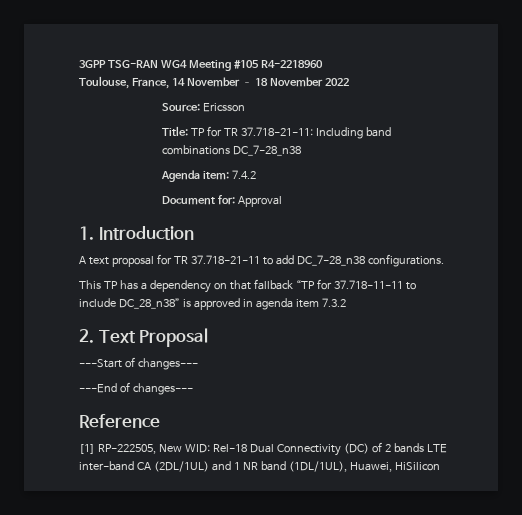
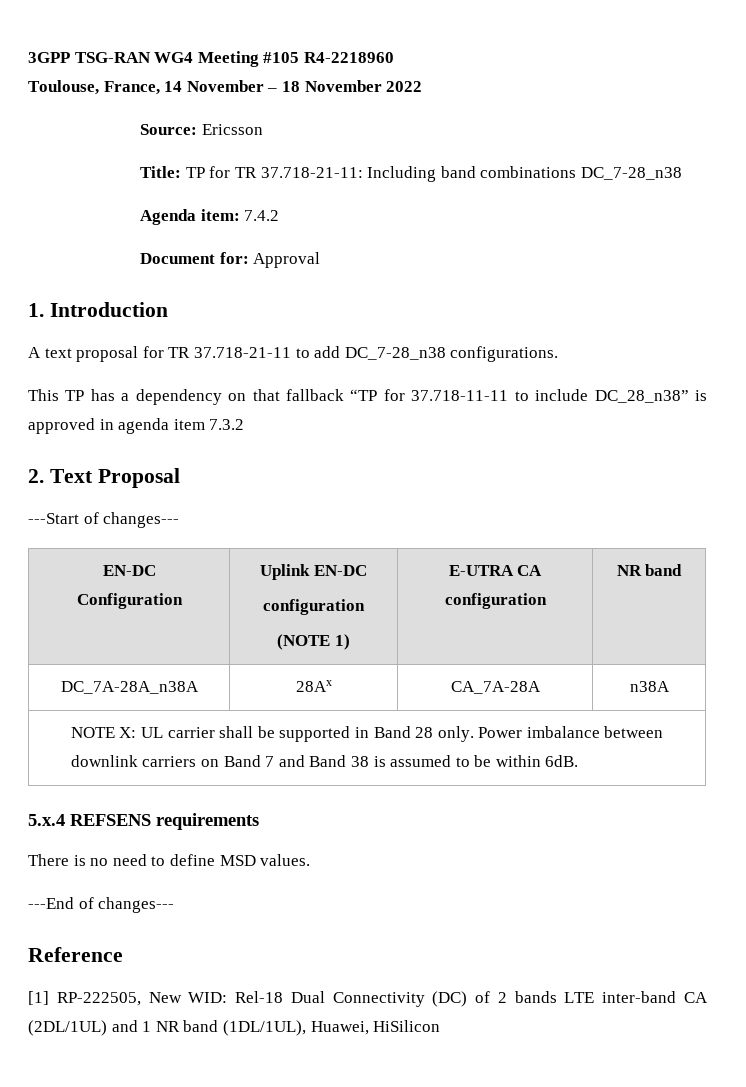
(198, 364) none -> [102,565,156,576] [76,593,183,609] [260,564,367,580] [263,599,365,615] [277,634,350,650] [448,565,543,576] [444,593,547,609] [616,564,683,576] [60,681,199,694] [295,680,332,692] [450,681,541,694] [629,681,670,692] [70,726,664,742] [70,755,579,767] [28,813,259,830] [28,854,311,866] // EN-DC // Configuration | Uplink EN-DC // configuration // (NOTE 1) | E-UTRA CA configuration | NR band // DC_7A-28A_n38A | 28Ax | CA_7A-28A | n38A // NOTE X: UL carrier shall be supported in Band 28 only. Power imbalance between downlink carriers on Band 7 and Band 38 is assumed to be within 6dB. // 5.x.4 REFSENS requirements // There is no need to define MSD values.

